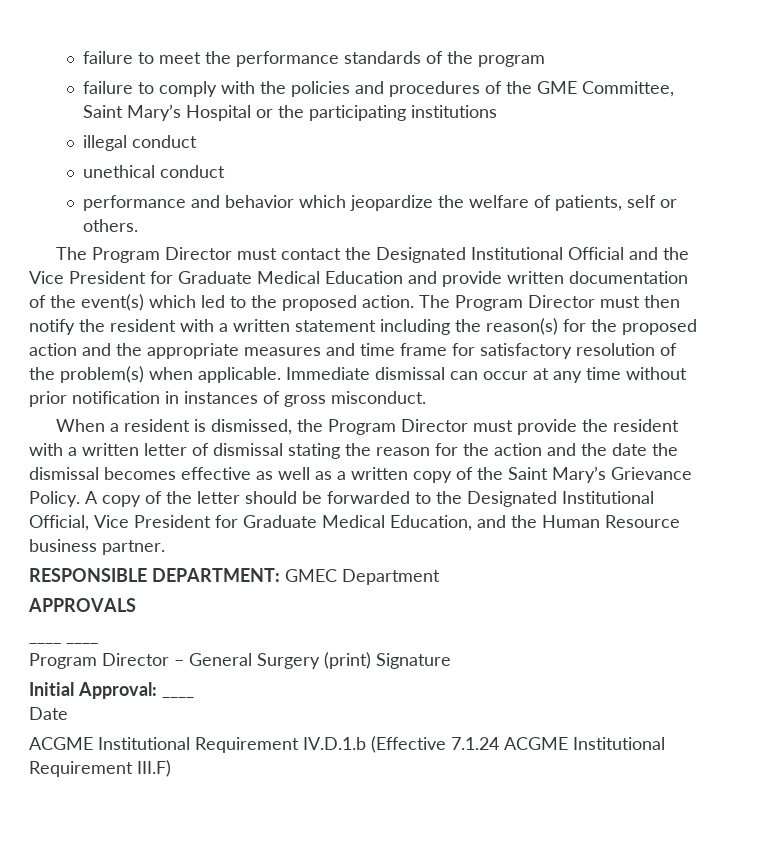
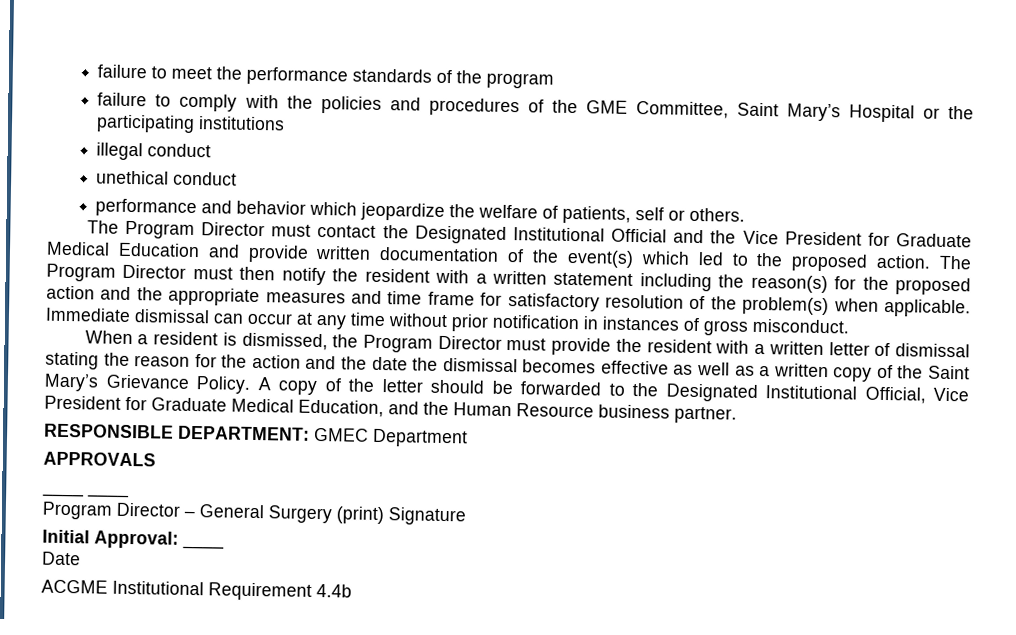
[303,736,665,753] [29,760,171,777] IV.D.1.b (Effective 7.1.24 ACGME Institutional Requirement III.F) -> [316,583,352,598] 4.4b

